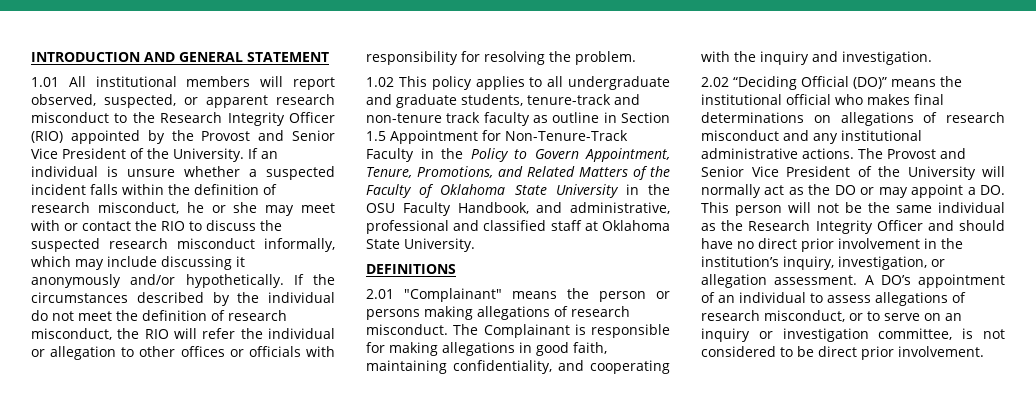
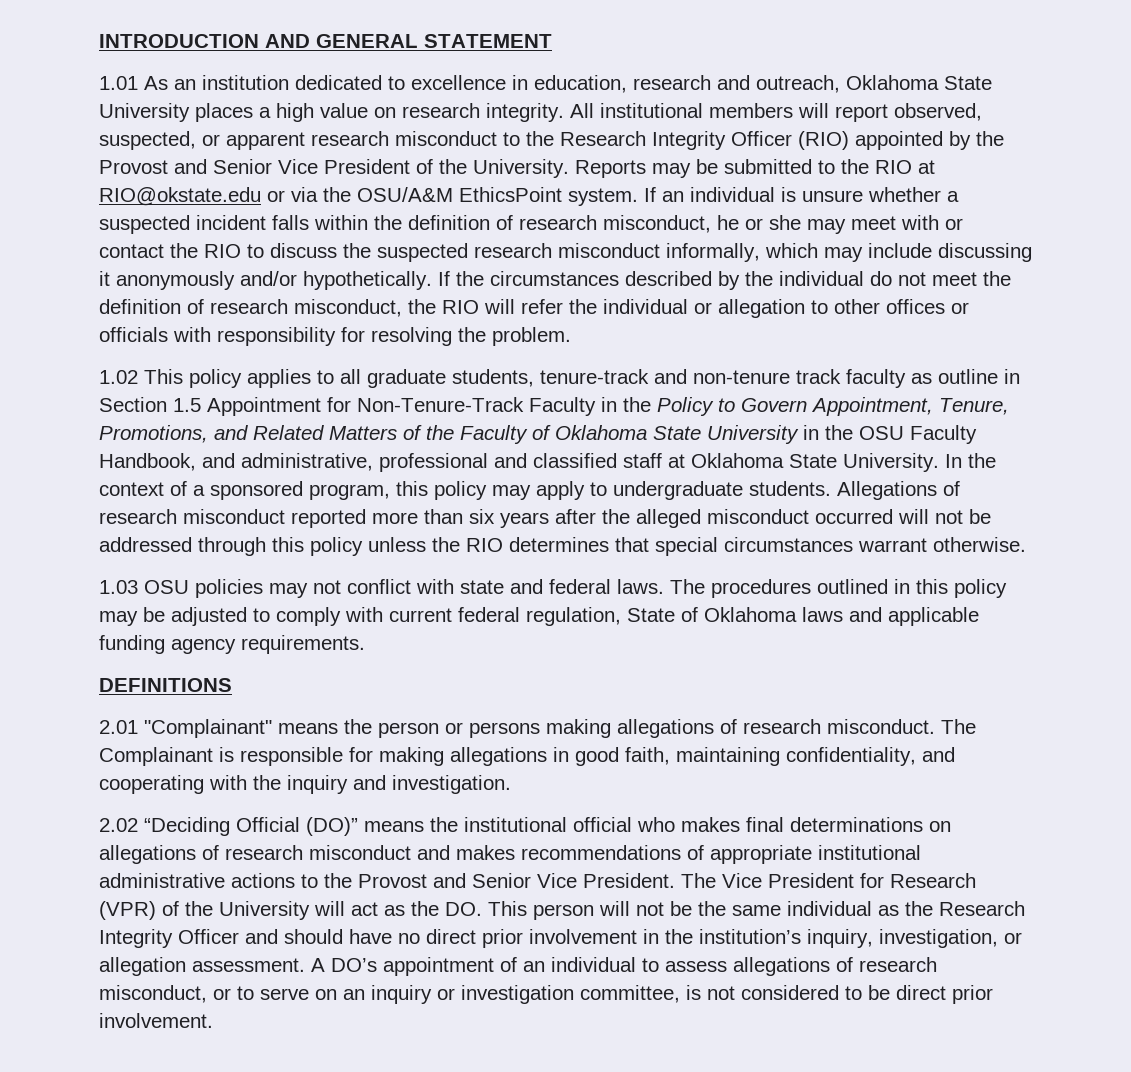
(59, 82) none -> [144,75,992,93] [99,103,564,122] As an institution dedicated to excellence in education, research and outreach, Oklahoma State University places a high value on research integrity.
(244, 155) none -> [575,159,935,178] [99,187,638,206] Reports may be submitted to the RIO at RIO@okstate.edu or via the OSU/A&M EthicsPoint system.
[568,76,670,90] [366,94,392,105] undergraduate and -> (361, 376) none
(475, 245) none -> [945,453,996,468] [99,481,960,500] [99,509,991,528] [99,537,1026,556] [99,579,1007,598] [99,607,979,626] [99,635,365,654] In the context of a sponsored program, this policy may apply to undergraduate students. Allegations of research misconduct reported more than six years after the alleged misconduct occurred will not be addressed through this policy unless the RIO determines that special circumstances warrant otherwise. // 1.03 OSU policies may not conflict with state and federal laws. The procedures outlined in this policy may be adjusted to comply with current federal regulation, State of Oklahoma laws and applicable funding agency requirements.
[813,130,922,144] [701,148,966,159] [701,166,850,177] any institutional administrative actions. The Provost and Senior Vice President -> [456,845,921,864] [99,873,976,888] [99,901,156,920] makes recommendations of appropriate institutional administrative actions to the Provost and Senior Vice President. The Vice President for Research (VPR)
[701,184,761,198] normally -> (345, 908) none
[834,184,976,198] DO or may appoint a -> (439, 908) none

